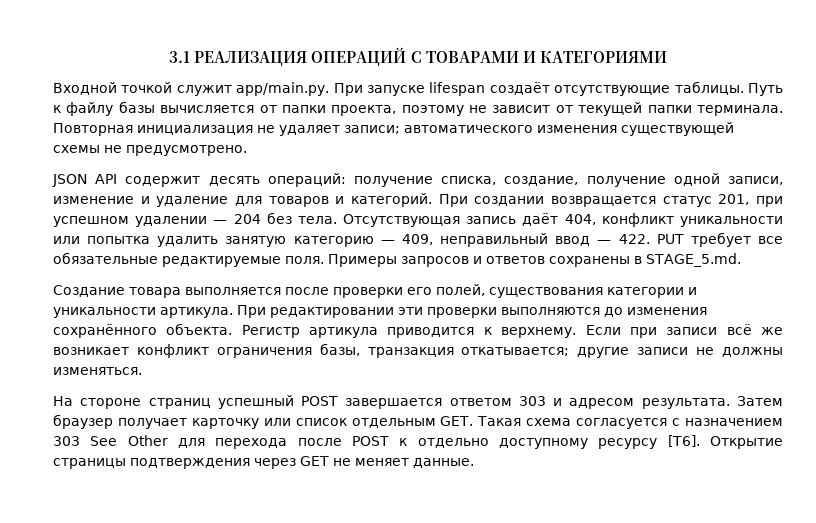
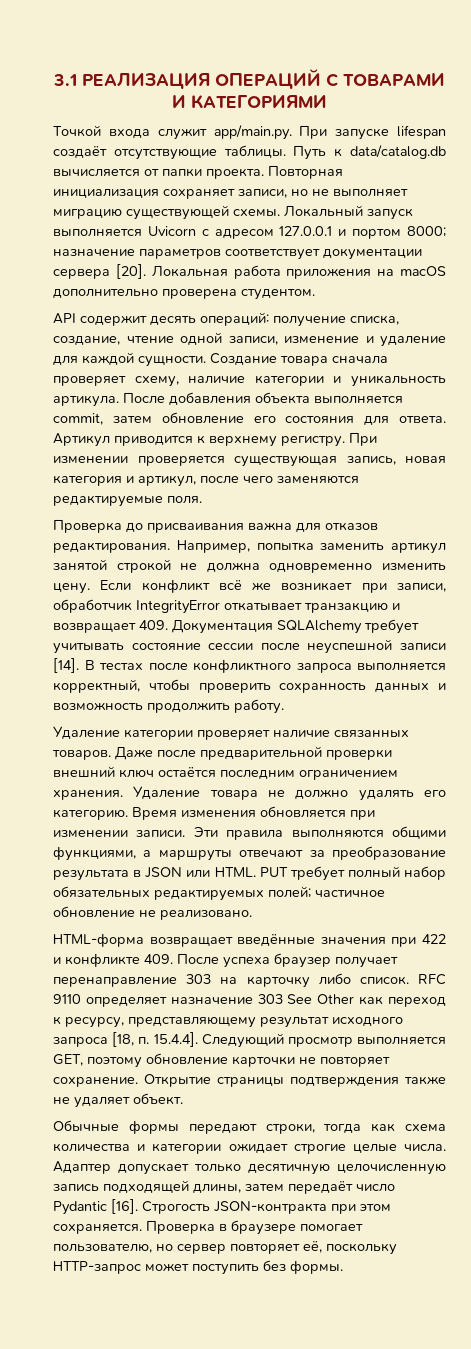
[53,82,173,95] Входной точкой -> [53,125,150,138] Точкой входа
[66,101,155,116] файлу базы -> [350,145,447,159] data/catalog.db
[331,102,783,116] [53,122,734,136] [53,145,247,156] [52,174,87,187] проекта, поэтому не зависит от текущей папки терминала. Повторная инициализация не удаляет записи; автоматического изменения существующей схемы не предусмотрено. // JSON -> [206,165,343,179] [53,189,408,199] [53,205,413,220] [53,226,446,239] [53,248,422,260] [53,264,446,279] [53,289,315,300] проекта. Повторная инициализация сохраняет записи, но не выполняет миграцию существующей схемы. Локальный запуск выполняется Uvicorn с адресом 127.0.0.1 и портом 8000; назначение параметров соответствует документации сервера [20]. Локальная работа приложения на macOS дополнительно проверена студентом. //
[586,176,666,187] получение -> [126,336,174,343] чтение
[268,193,783,207] [53,212,783,227] [53,232,784,247] [53,252,741,267] [53,284,697,298] [53,305,707,318] [53,323,784,338] [53,343,784,358] [53,367,142,375] [53,395,783,409] [53,414,784,429] [53,435,784,449] [53,456,474,469] товаров и категорий. При создании возвращается статус 201, при успешном удалении — 204 без тела. Отсутствующая запись даёт 404, конфликт уникальности или попытка удалить занятую категорию — 409, неправильный ввод — 422. PUT требует все обязательные редактируемые поля. Примеры запросов и ответов сохранены в STAGE_5.md. // Создание товара выполняется после проверки его полей, существования категории и уникальности артикула. При редактировании эти проверки выполняются до изменения сохранённого объекта. Регистр артикула приводится к верхнему. Если при записи всё же возникает конфликт ограничения базы, транзакция откатывается; другие записи не должны изменяться. // На стороне страниц успешный POST завершается ответом 303 и адресом результата. Затем браузер получает карточку или список отдельным GET. Такая схема согласуется с назначением 303 See Other для перехода после POST к отдельно доступному ресурсу [T6]. Открытие страницы подтверждения через GET не меняет данные. -> [82,352,388,367] [53,375,446,387] [53,392,403,407] [53,412,446,425] [53,432,377,447] [53,456,446,467] [53,475,359,487] [53,495,202,507] [53,519,378,533] [53,540,446,554] [53,559,446,573] [53,579,446,594] [53,599,400,614] [53,619,419,634] [53,639,446,654] [53,658,446,673] [53,679,447,693] [53,699,284,714] [53,726,409,740] [52,746,392,760] [53,766,398,780] [53,786,446,801] [53,806,375,820] [53,826,446,840] [53,846,446,861] [53,866,446,881] [53,886,385,901] [53,906,252,920] [53,933,447,947] [53,953,398,968] [53,973,447,988] [53,994,446,1007] [53,1016,403,1028] [53,1032,446,1048] [53,1053,390,1068] [53,1074,446,1087] [53,1093,183,1108] [53,1120,446,1134] [53,1143,446,1154] [53,1161,446,1175] [53,1180,395,1194] [53,1199,391,1215] [53,1220,363,1235] [53,1241,397,1255] [53,1260,343,1275] каждой сущности. Создание товара сначала проверяет схему, наличие категории и уникальность артикула. После добавления объекта выполняется commit, затем обновление его состояния для ответа. Артикул приводится к верхнему регистру. При изменении проверяется существующая запись, новая категория и артикул, после чего заменяются редактируемые поля. // Проверка до присваивания важна для отказов редактирования. Например, попытка заменить артикул занятой строкой не должна одновременно изменить цену. Если конфликт всё же возникает при записи, обработчик IntegrityError откатывает транзакцию и возвращает 409. Документация SQLAlchemy требует учитывать состояние сессии после неуспешной записи [14]. В тестах после конфликтного запроса выполняется корректный, чтобы проверить сохранность данных и возможность продолжить работу. // Удаление категории проверяет наличие связанных товаров. Даже после предварительной проверки внешний ключ остаётся последним ограничением хранения. Удаление товара не должно удалять его категорию. Время изменения обновляется при изменении записи. Эти правила выполняются общими функциями, а маршруты отвечают за преобразование результата в JSON или HTML. PUT требует полный набор обязательных редактируемых полей; частичное обновление не реализовано. // HTML-форма возвращает введённые значения при 422 и конфликте 409. После успеха браузер получает перенаправление 303 на карточку либо список. RFC 9110 определяет назначение 303 See Other как переход к ресурсу, представляющему результат исходного запроса [18, п. 15.4.4]. Следующий просмотр выполняется GET, поэтому обновление карточки не повторяет сохранение. Открытие страницы подтверждения также не удаляет объект. // Обычные формы передают строки, тогда как схема количества и категории ожидает строгие целые числа. Адаптер допускает только десятичную целочисленную запись подходящей длины, затем передаёт число Pydantic [16]. Строгость JSON-контракта при этом сохраняется. Проверка в браузере помогает пользователю, но сервер повторяет её, поскольку HTTP-запрос может поступить без формы.

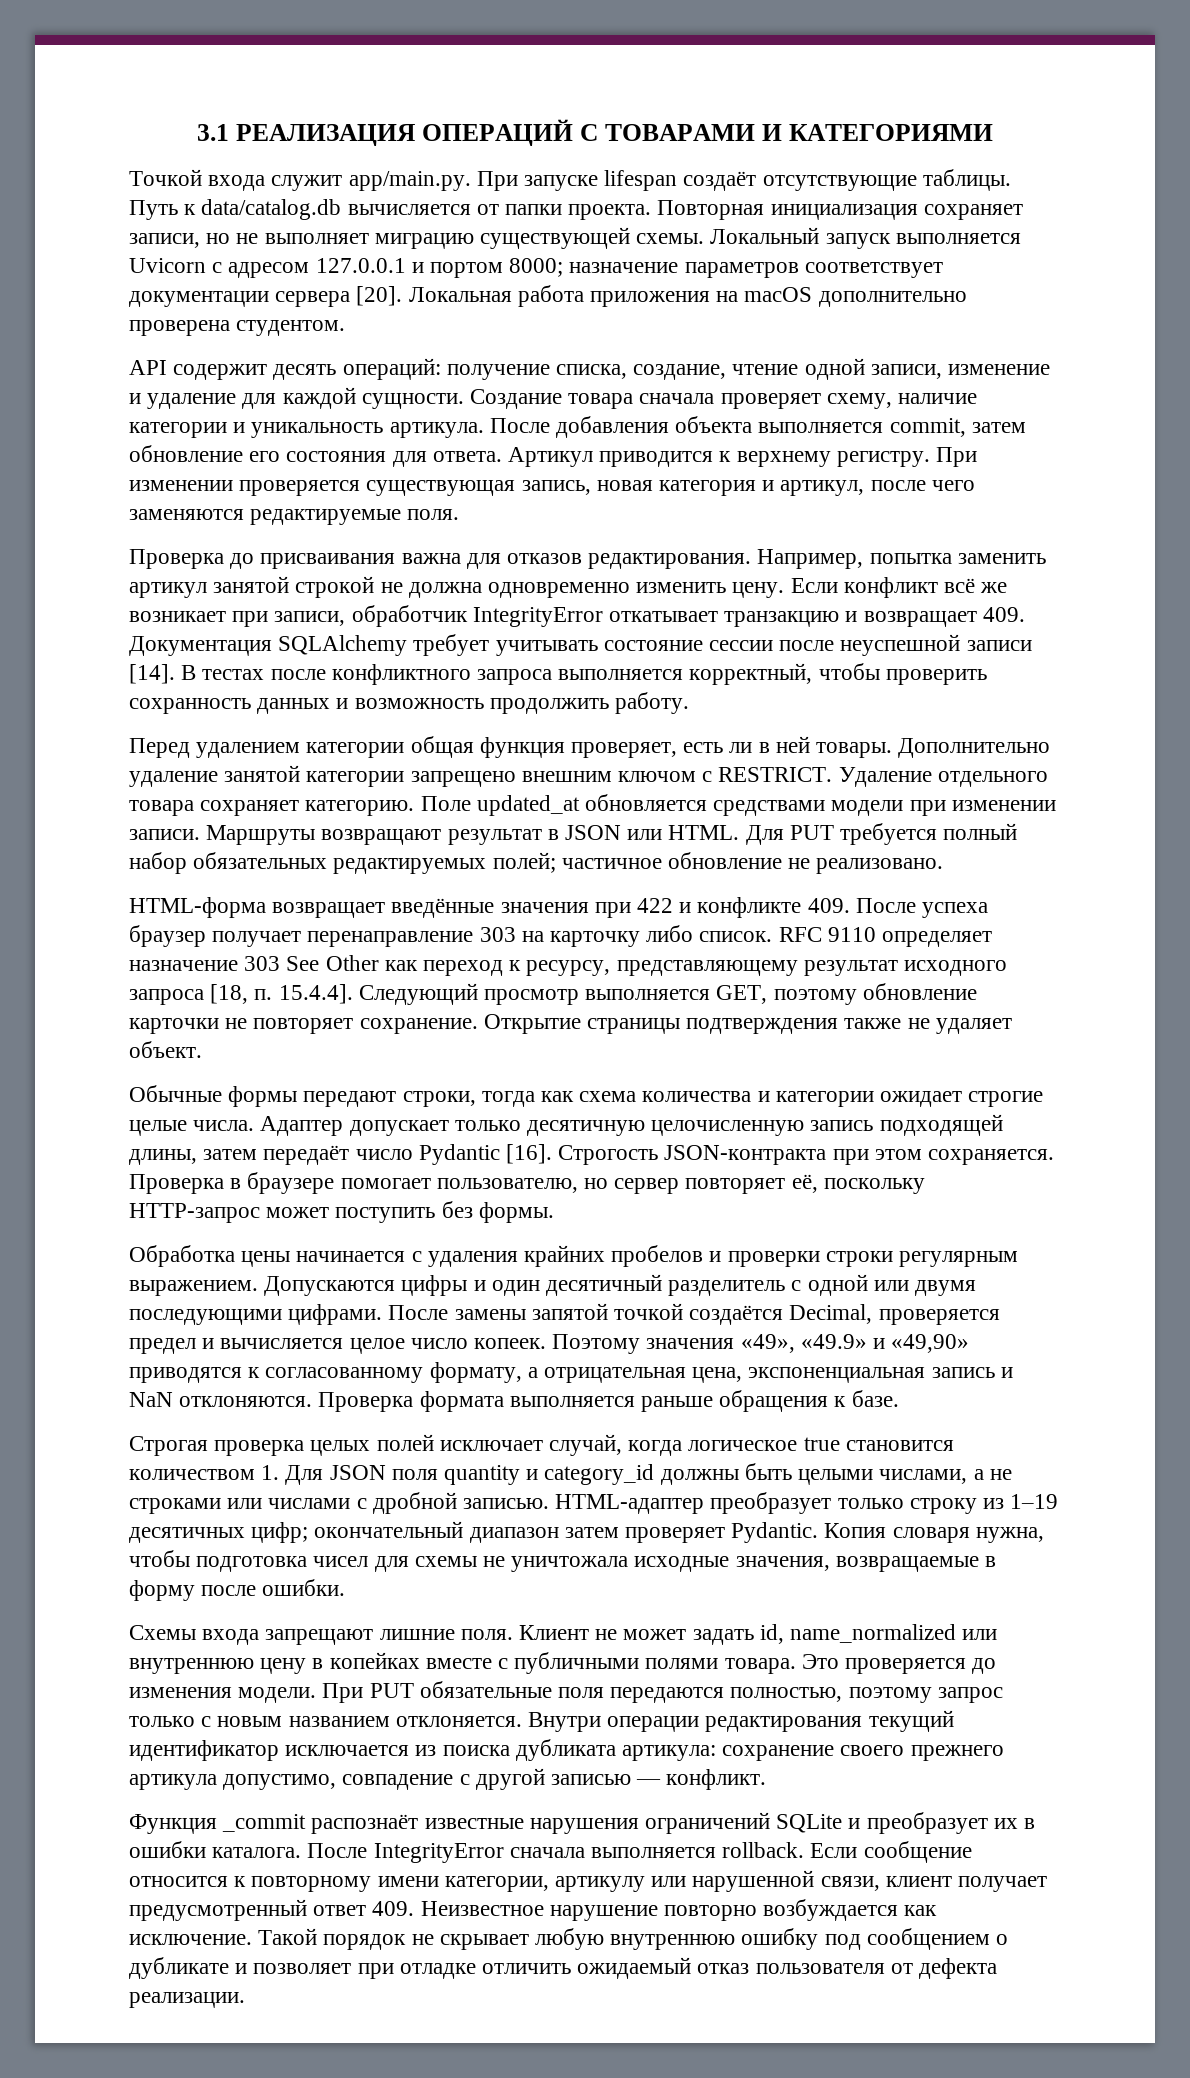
[53,726,409,740] [52,746,392,760] [53,766,398,780] [53,786,446,801] [53,806,375,820] [53,826,446,840] [53,846,446,861] [53,870,129,881] Удаление категории проверяет наличие связанных товаров. Даже после предварительной проверки внешний ключ остаётся последним ограничением хранения. Удаление товара не должно удалять его категорию. Время изменения обновляется при изменении записи. Эти правила выполняются общими функциями, а маршруты отвечают за преобразование результата -> [129,736,1051,758] [129,765,1048,787] [129,794,1056,816] [129,825,542,845] Перед удалением категории общая функция проверяет, есть ли в ней товары. Дополнительно удаление занятой категории запрещено внешним ключом с RESTRICT. Удаление отдельного товара сохраняет категорию. Поле updated_at обновляется средствами модели при изменении записи. Маршруты возвращают результат
[259,866,345,881] PUT требует -> [745,823,938,845] Для PUT требуется
(343, 1267) none -> [129,1245,1019,1267] [129,1274,977,1296] [129,1303,1000,1325] [129,1334,970,1354] [129,1362,1013,1383] [129,1390,899,1412] [129,1434,954,1456] [129,1463,1012,1485] [129,1492,1059,1514] [129,1521,1044,1543] [129,1550,997,1572] [129,1579,346,1601] [129,1624,998,1645] [129,1652,997,1674] [129,1681,1003,1703] [129,1710,954,1732] [129,1739,1004,1761] [129,1768,767,1790] [129,1812,1036,1834] [129,1841,972,1863] [129,1870,1048,1892] [129,1899,938,1921] [129,1928,1009,1950] [129,1957,998,1979] [129,1992,245,2008] // Обработка цены начинается с удаления крайних пробелов и проверки строки регулярным выражением. Допускаются цифры и один десятичный разделитель с одной или двумя последующими цифрами. После замены запятой точкой создаётся Decimal, проверяется предел и вычисляется целое число копеек. Поэтому значения «49», «49.9» и «49,90» приводятся к согласованному формату, а отрицательная цена, экспоненциальная запись и NaN отклоняются. Проверка формата выполняется раньше обращения к базе. // Строгая проверка целых полей исключает случай, когда логическое true становится количеством 1. Для JSON поля quantity и category_id должны быть целыми числами, а не строками или числами с дробной записью. HTML-адаптер преобразует только строку из 1–19 десятичных цифр; окончательный диапазон затем проверяет Pydantic. Копия словаря нужна, чтобы подготовка чисел для схемы не уничтожала исходные значения, возвращаемые в форму после ошибки. // Схемы входа запрещают лишние поля. Клиент не может задать id, name_normalized или внутреннюю цену в копейках вместе с публичными полями товара. Это проверяется до изменения модели. При PUT обязательные поля передаются полностью, поэтому запрос только с новым названием отклоняется. Внутри операции редактирования текущий идентификатор исключается из поиска дубликата артикула: сохранение своего прежнего артикула допустимо, совпадение с другой записью — конфликт. // Функция _commit распознаёт известные нарушения ограничений SQLite и преобразует их в ошибки каталога. После IntegrityError сначала выполняется rollback. Если сообщение относится к повторному имени категории, артикулу или нарушенной связи, клиент получает предусмотренный ответ 409. Неизвестное нарушение повторно возбуждается как исключение. Такой порядок не скрывает любую внутреннюю ошибку под сообщением о дубликате и позволяет при отладке отличить ожидаемый отказ пользователя от дефекта реализации.

